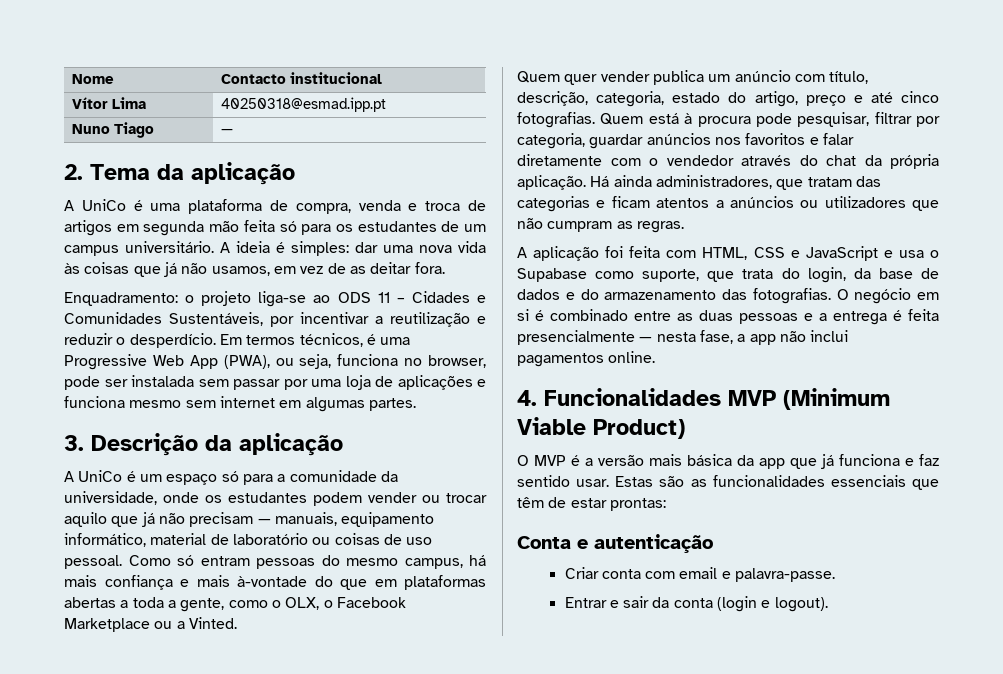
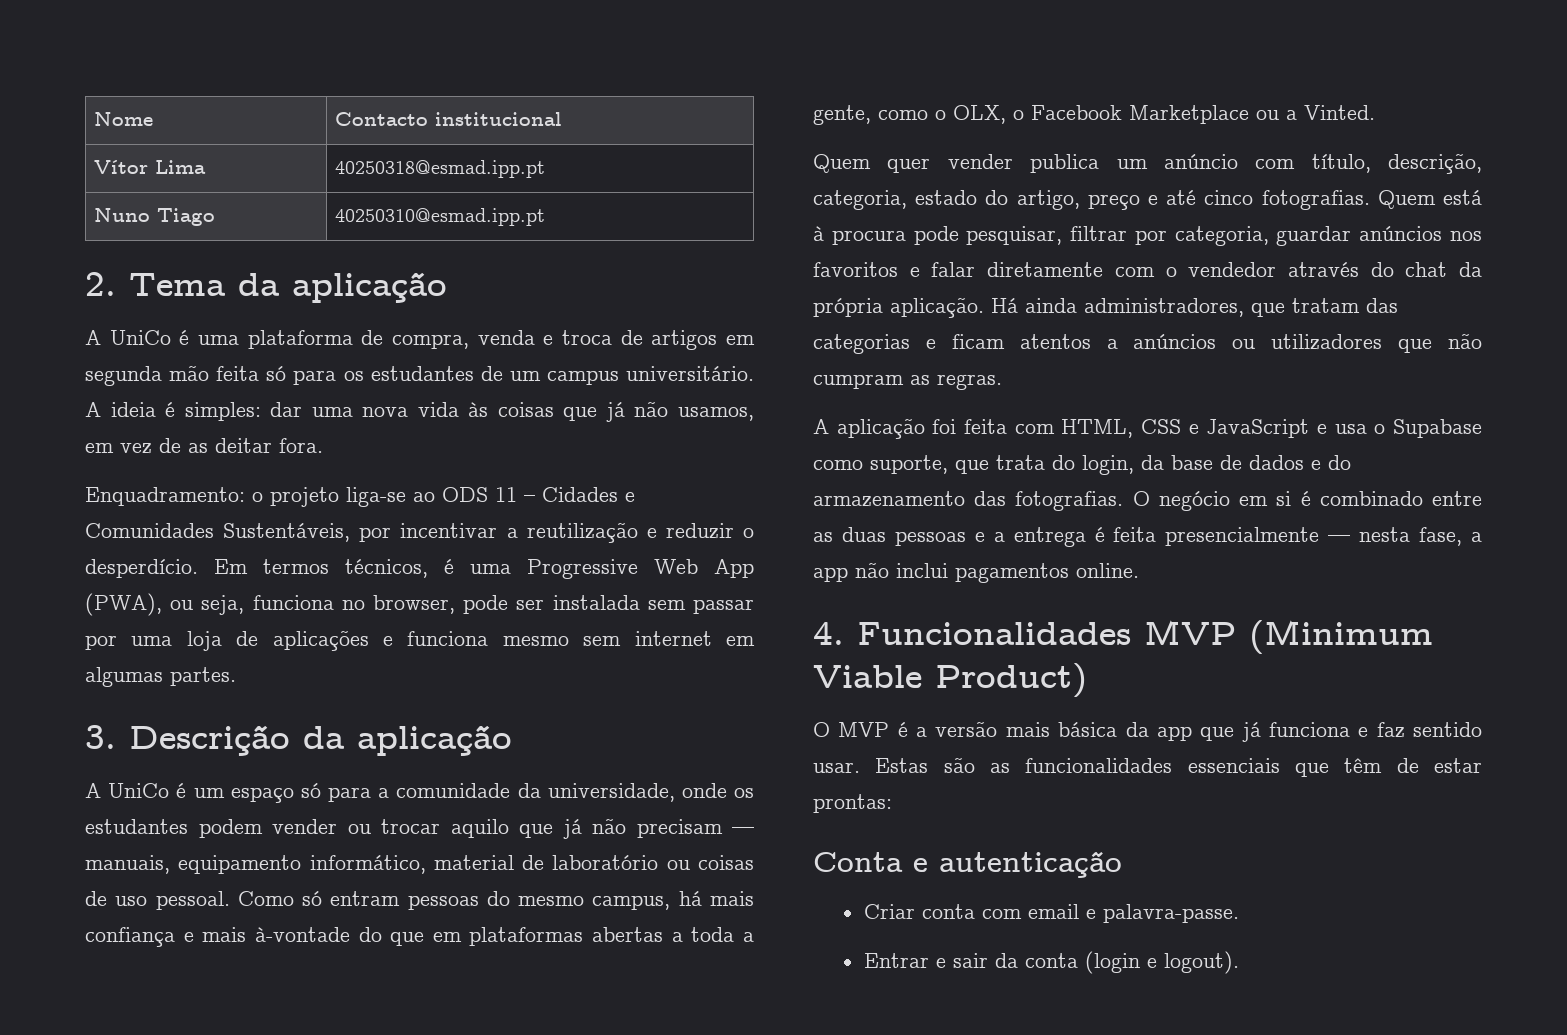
[221,129,234,134] — -> [334,208,545,226] 40250310@esmad.ipp.pt

